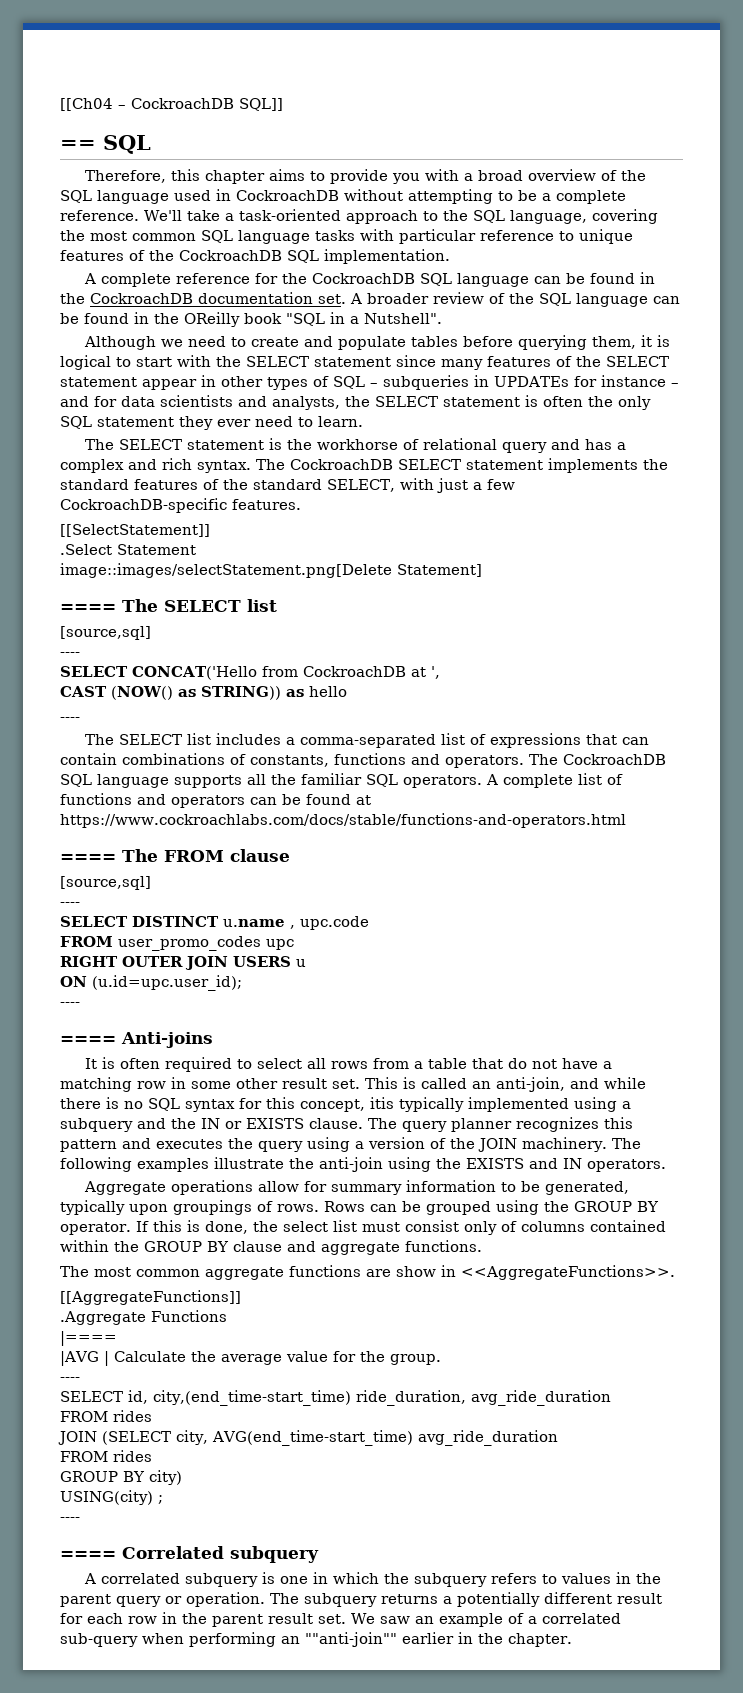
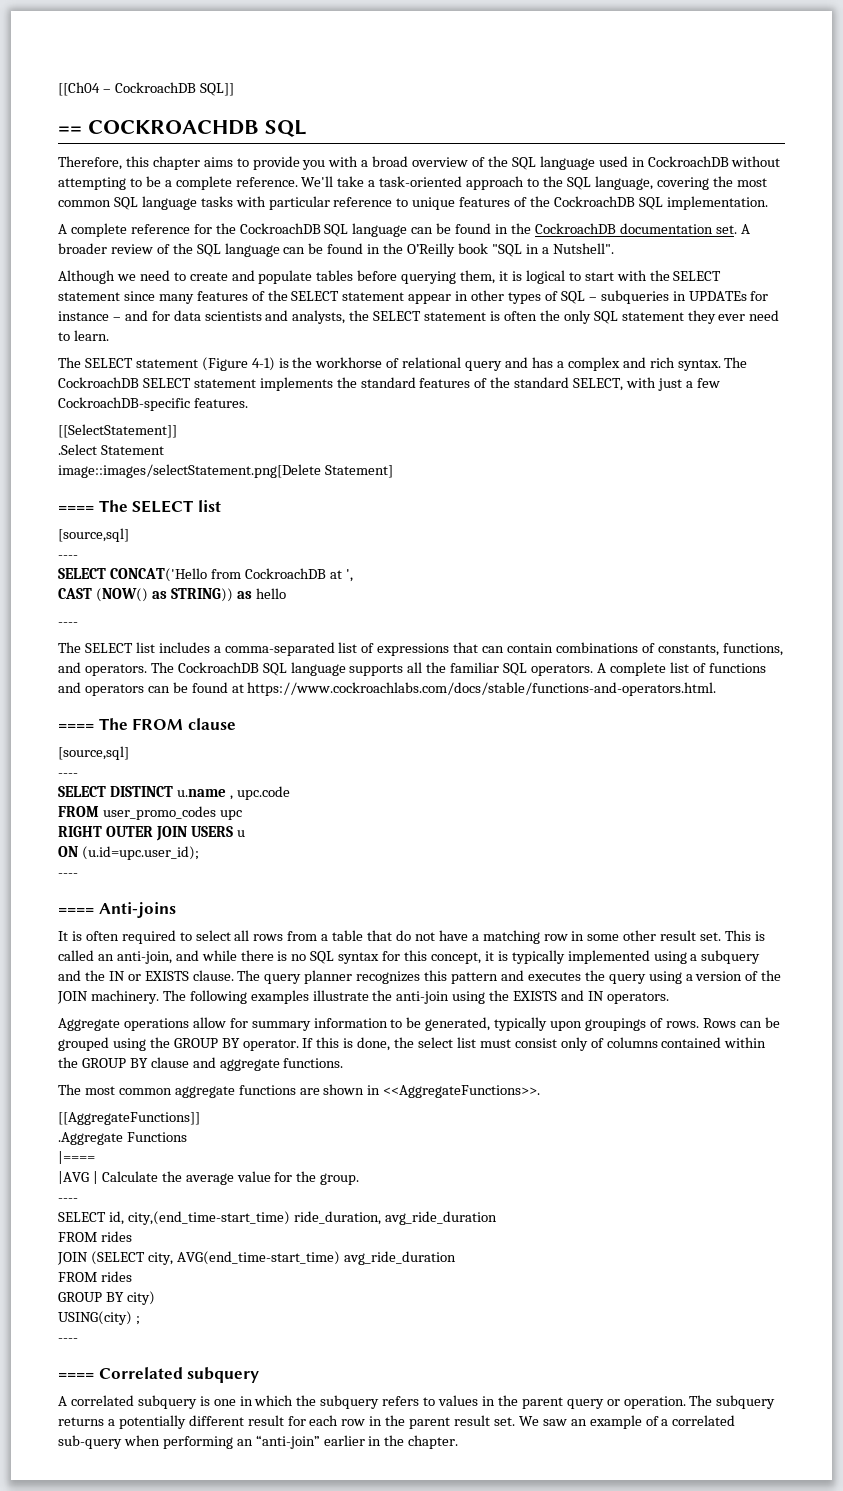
(96, 145) none -> [87,120,259,135] COCKROACHDB
[184,312,240,327] OReilly -> [407,243,456,257] O’Reilly
(265, 445) none -> [201,357,275,371] (Figure 4-1)
[334,753,406,765] functions -> [722,643,783,656] functions,
[60,813,626,828] https://www.cockroachlabs.com/docs/stable/functions-and-operators.html -> [247,682,717,696] https://www.cockroachlabs.com/docs/stable/functions-and-operators.html.
[370,1097,394,1109] itis -> [484,951,508,961] it is
[396,1266,436,1277] show -> [323,1084,365,1095] shown
[305,1632,397,1647] ""anti-join"" -> [255,1435,320,1449] “anti-join”

